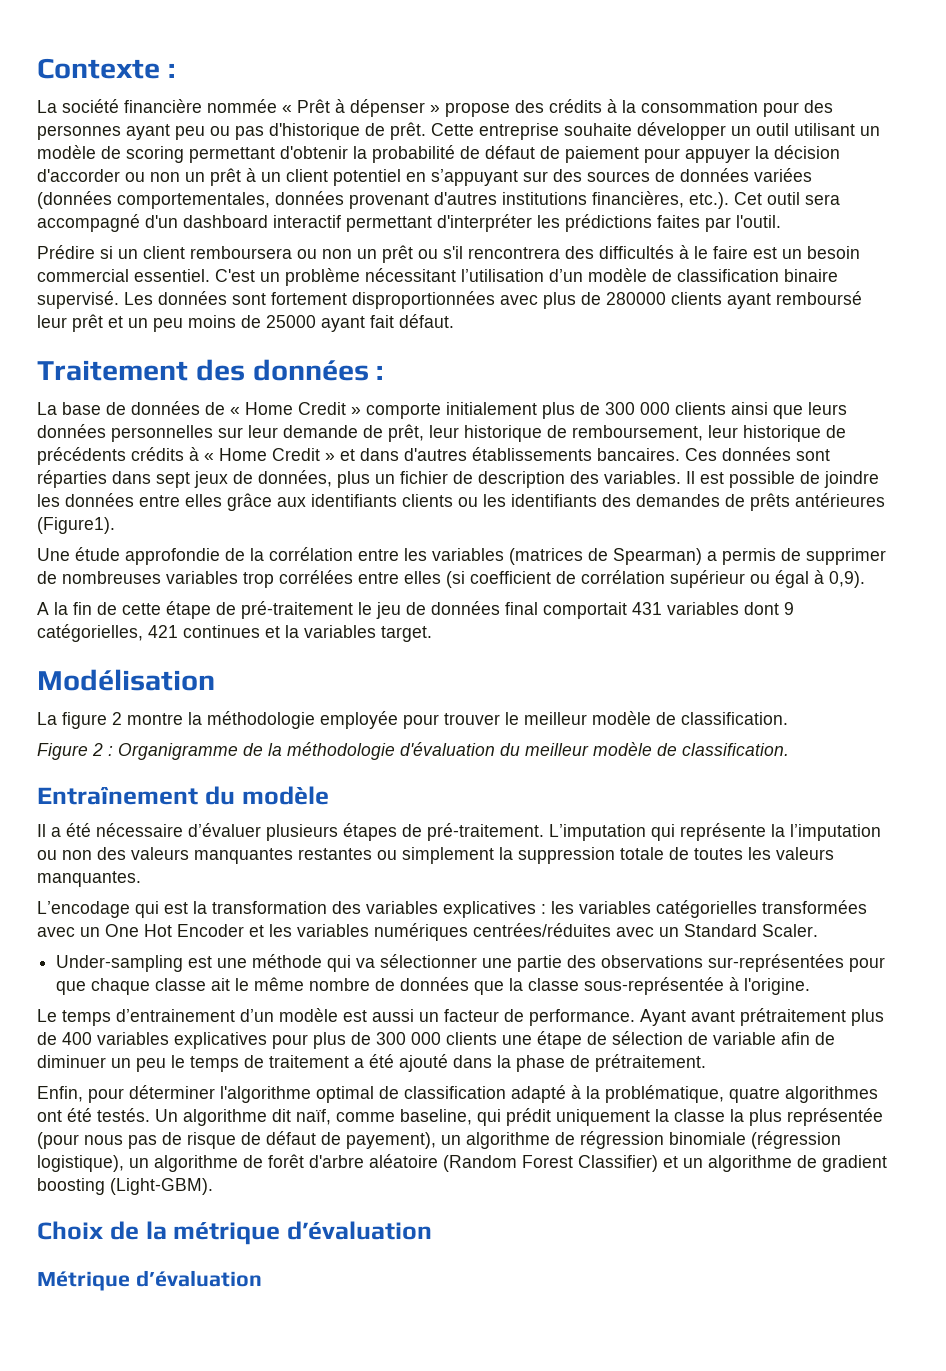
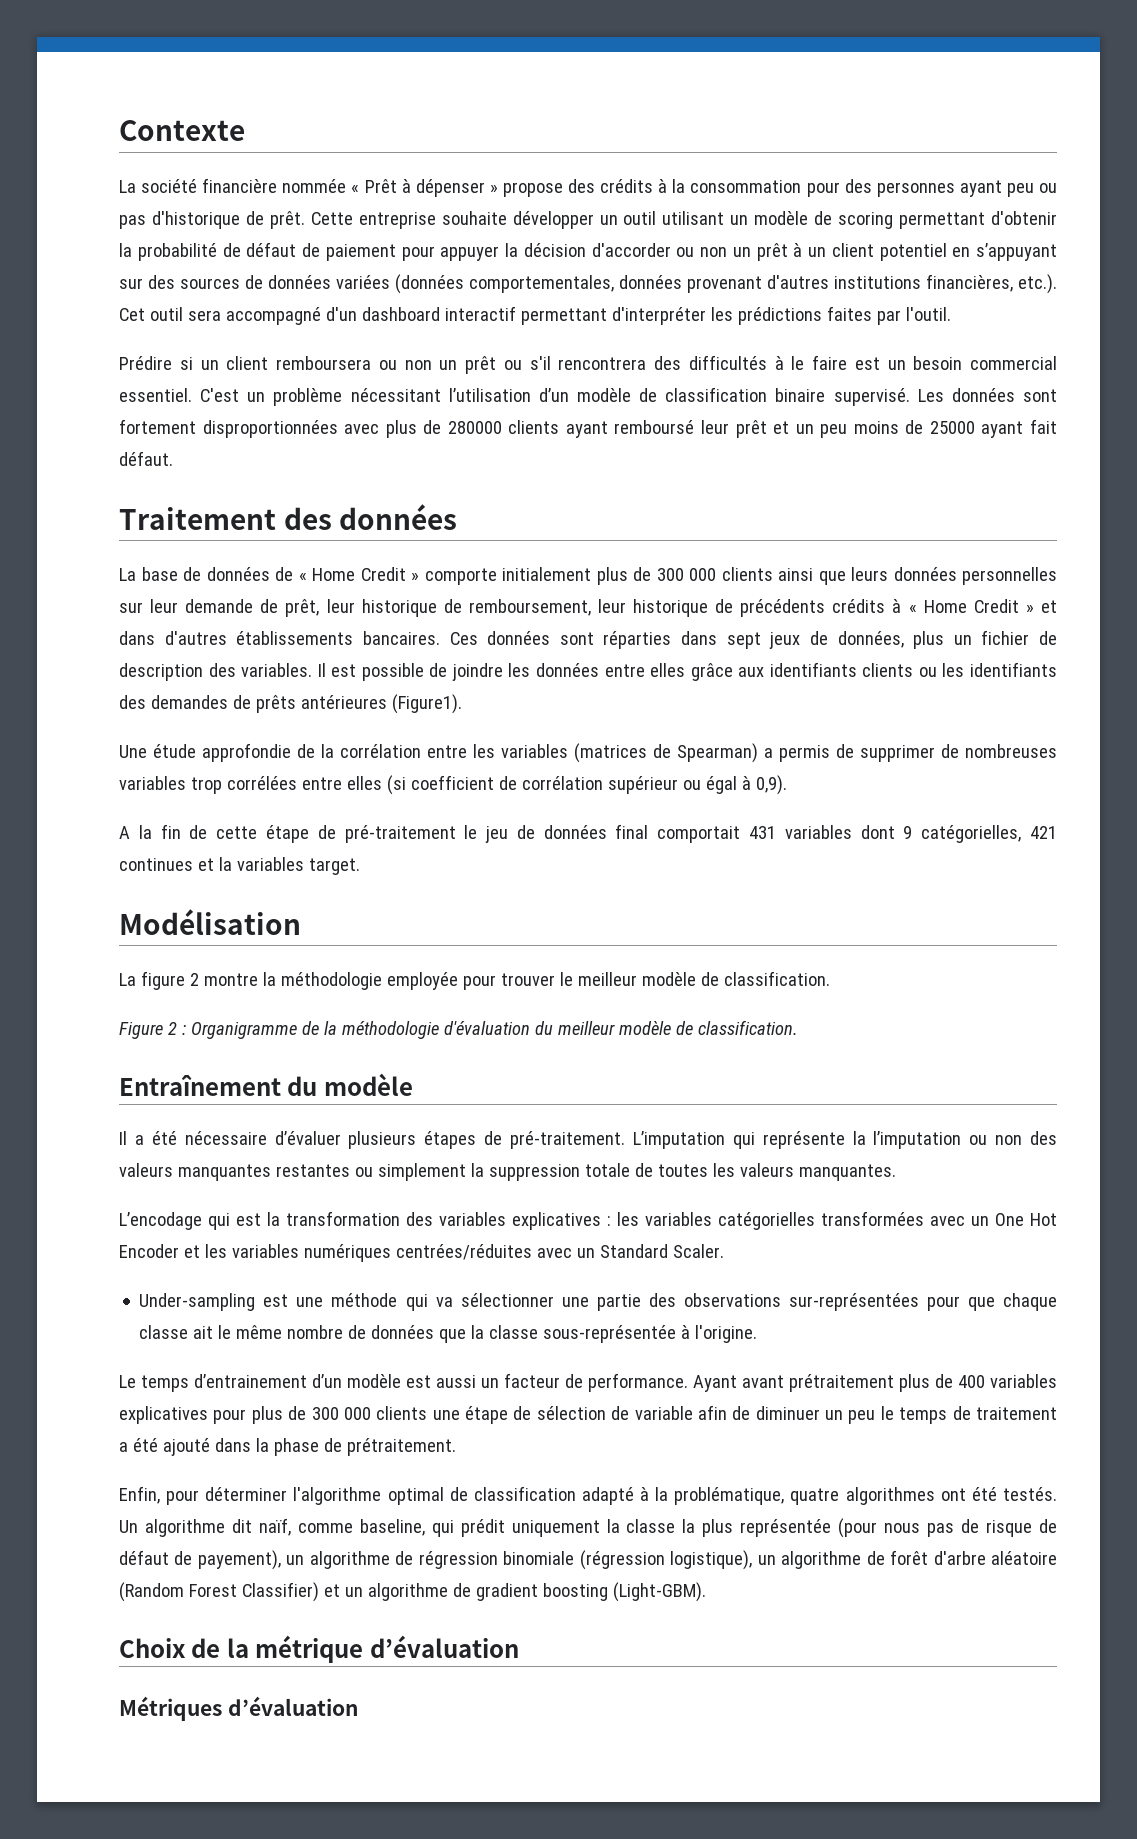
[167,63,175,78] : -> (245, 130) none
[376,365,384,380] : -> (458, 517) none
[37,1271,130,1291] Métrique -> [119,1696,222,1721] Métriques

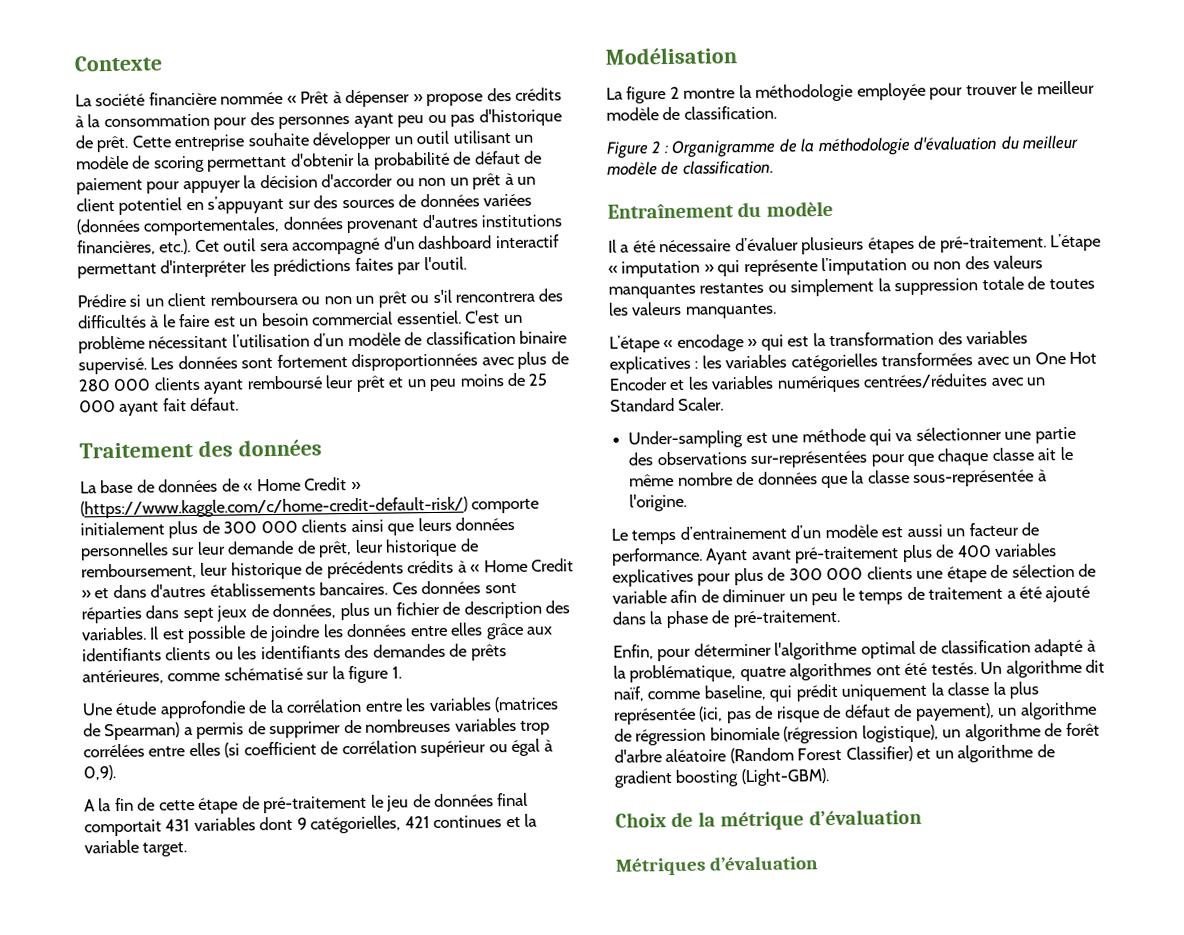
[447,421,502,434] 280000 -> [78,378,151,392] 280 000
[929,421,975,434] 25000 -> [528,373,548,386] [79,399,116,413] 25 000
(419, 577) none -> [80,496,468,519] (https://www.kaggle.com/c/home-credit-default-risk/)
[300,694,462,714] antérieures (Figure1). -> [82,665,402,685] antérieures, comme schématisé sur la figure 1.
[236,857,304,871] variables -> [84,839,139,854] variable
[632,1131,725,1149] L’imputation -> [1050,233,1102,252] [608,260,715,278] L’étape « imputation »
[852,1131,866,1145] la -> (818, 268) none
[119,1212,202,1230] L’encodage -> [609,334,759,353] L’étape « encodage »
[789,1374,894,1392] prétraitement -> [795,546,900,564] pré-traitement
[346,1438,456,1456] prétraitement. -> [732,609,841,628] pré-traitement.
[838,1518,921,1538] (pour nous -> [699,706,724,722] (ici,

